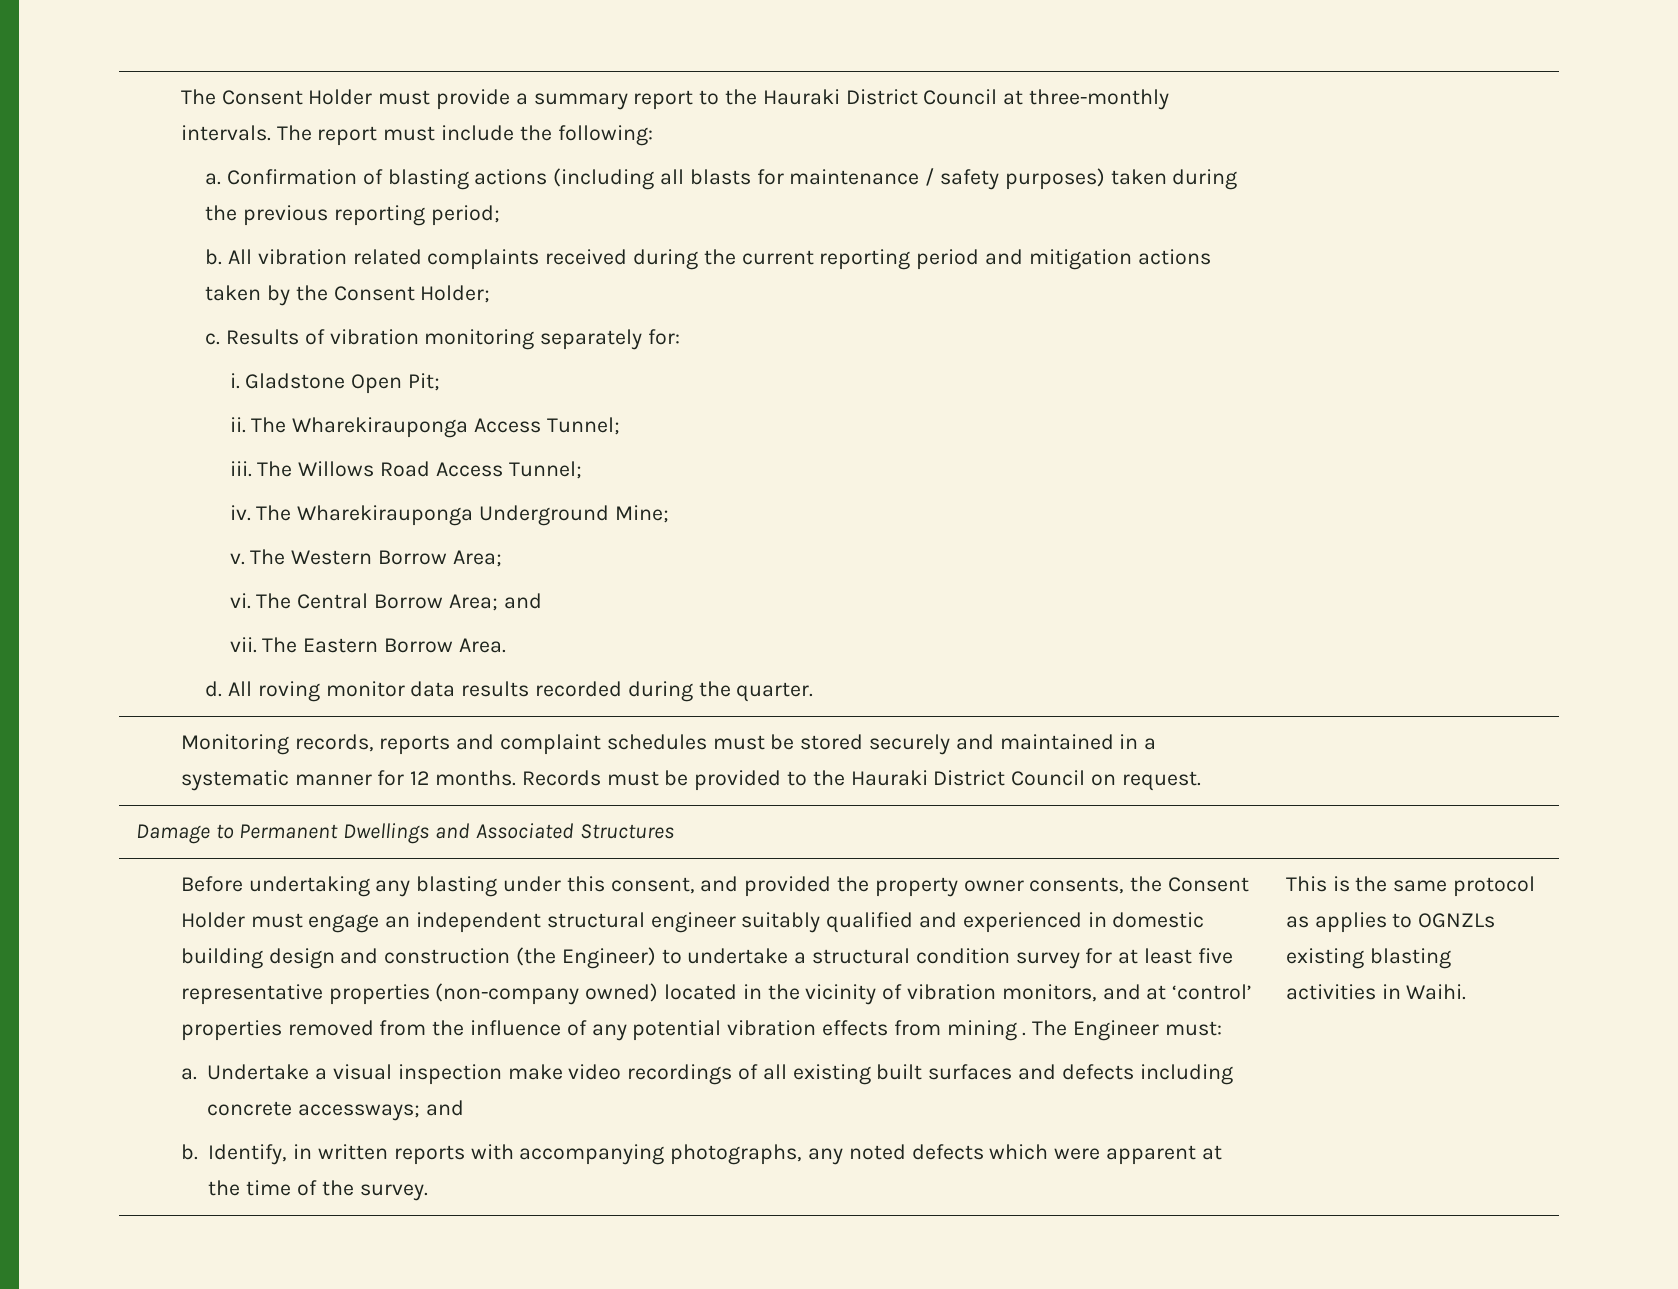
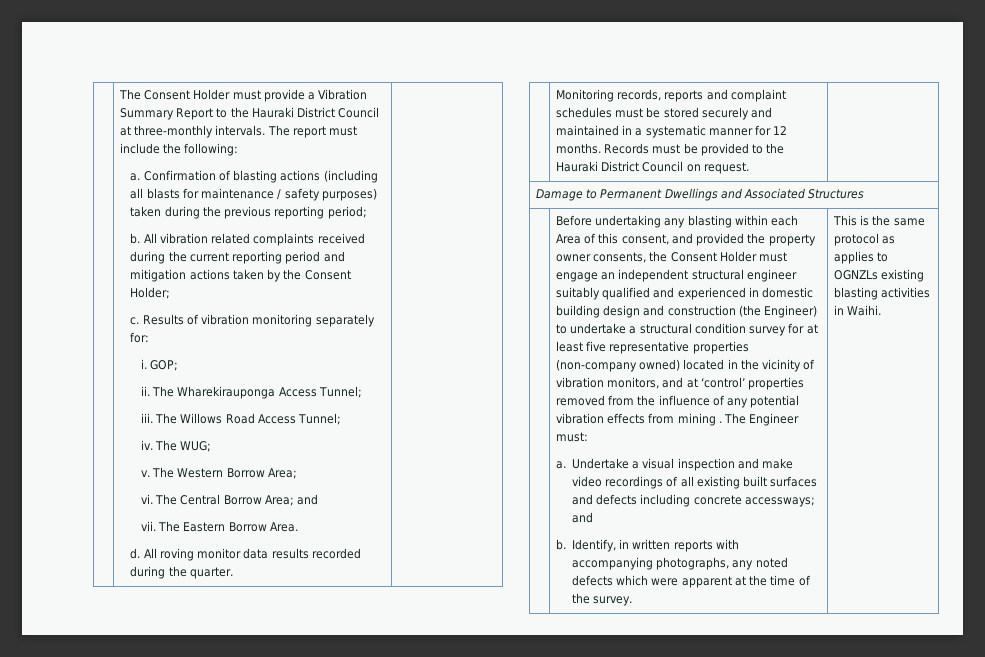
[533,90,694,110] summary report -> [318,89,368,100] [119,108,214,120] Vibration Summary Report
[245,373,441,394] Gladstone Open Pit; -> [150,360,179,371] GOP;
[297,505,669,526] Wharekirauponga Underground Mine; -> [180,441,212,452] WUG;
[502,876,561,892] under -> [734,215,799,226] [555,233,597,244] within each Area of
(502, 1074) none -> [737,458,759,469] and

